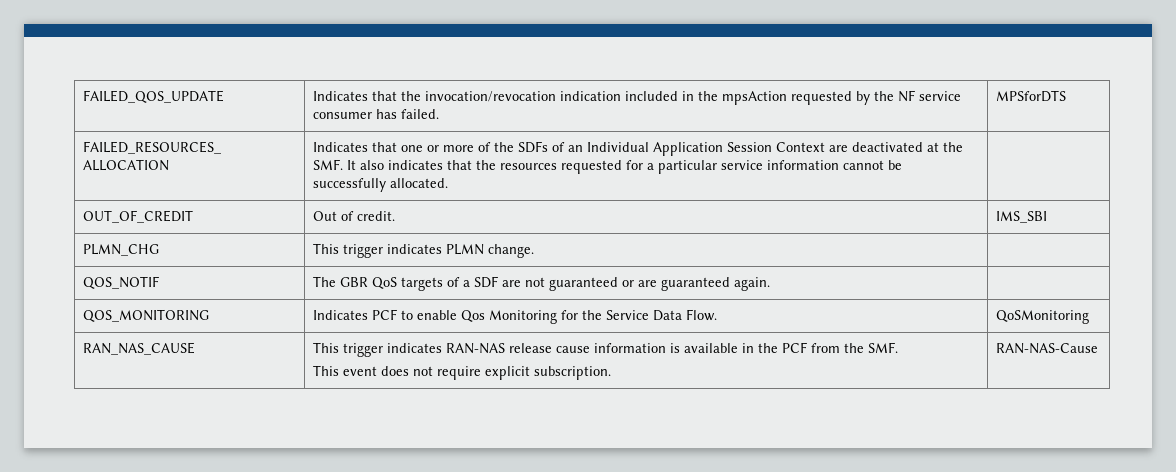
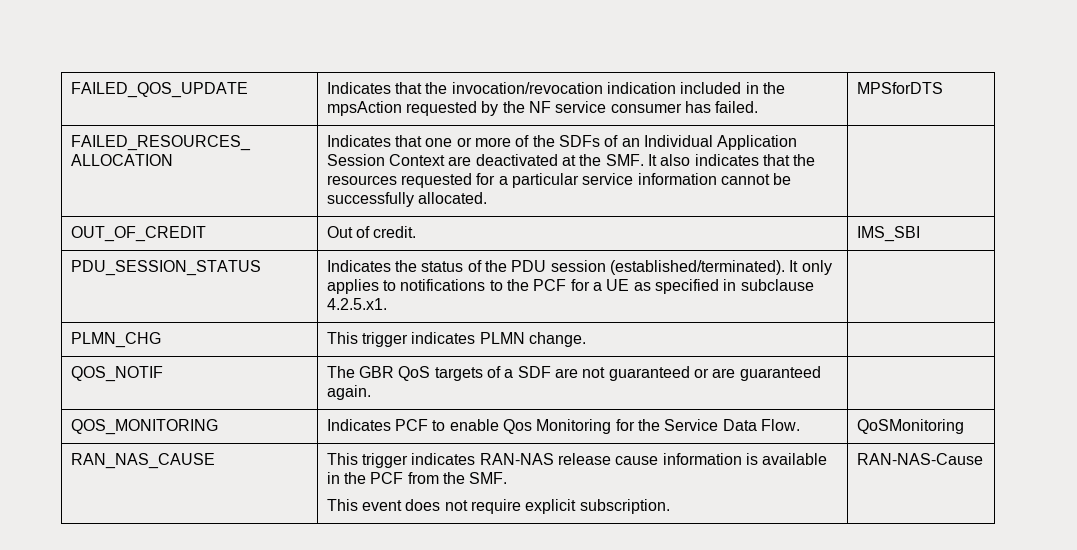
(1048, 217) none -> [70,260,261,276] [326,260,832,275] [326,279,814,294] [326,298,387,310] // PDU_SESSION_STATUS | Indicates the status of the PDU session (established/terminated). It only applies to notifications to the PCF for a UE as specified in subclause 4.2.5.x1. |

